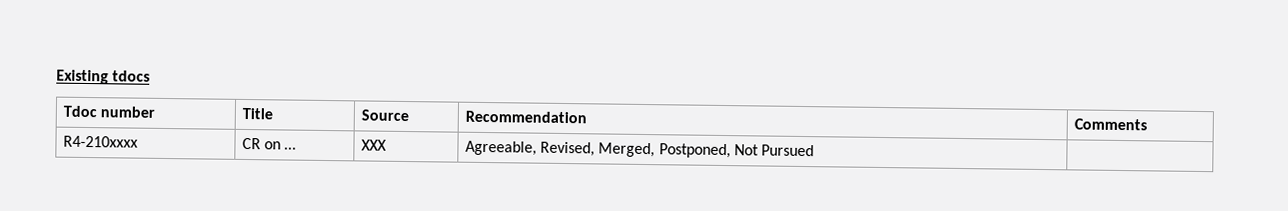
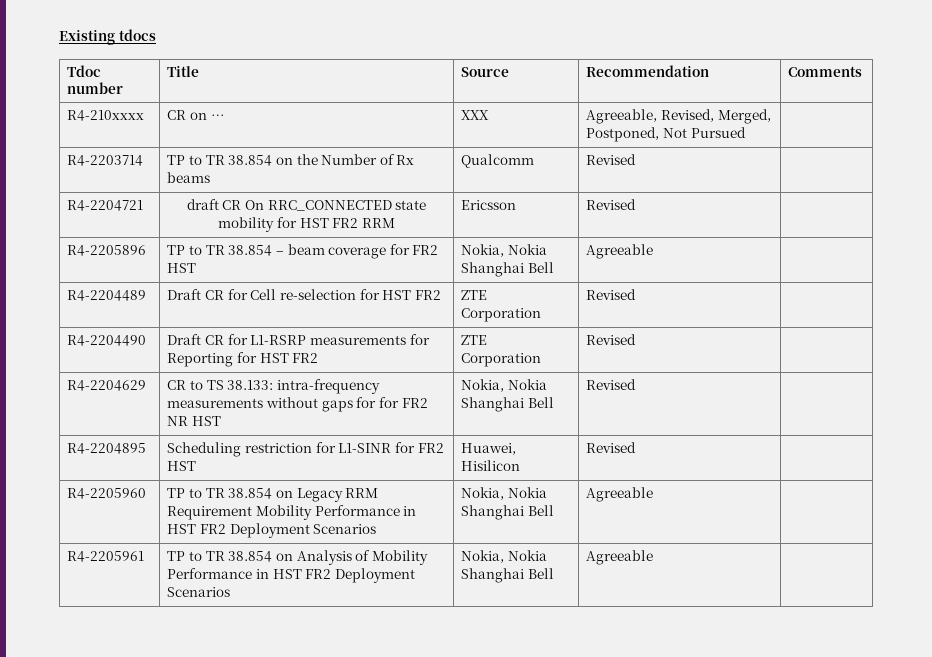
(815, 150) none -> [67,155,144,166] [167,154,415,166] [167,172,211,183] [461,154,535,168] [586,154,637,165] [67,200,144,211] [186,199,427,211] [218,217,395,232] [461,200,517,210] [586,199,637,210] [67,245,147,256] [167,244,439,259] [167,263,197,273] [461,244,547,257] [461,262,554,277] [586,244,654,259] [67,290,147,301] [167,289,441,300] [461,290,488,300] [461,308,542,322] [586,289,637,300] [67,335,147,346] [167,334,430,345] [167,352,319,367] [461,335,488,345] [461,353,542,367] [586,334,637,345] [67,380,147,391] [167,379,380,394] [167,397,428,412] [167,416,221,426] [461,379,547,392] [461,397,554,412] [586,379,637,390] [67,443,147,454] [167,442,444,457] [167,461,197,471] [461,443,517,455] [461,460,521,471] [586,442,637,453] [67,488,147,499] [167,488,379,502] [167,505,417,520] [167,523,377,538] [461,487,547,500] [461,505,554,520] [586,487,654,502] [67,551,145,562] [167,550,428,565] [167,568,415,583] [167,587,231,597] [461,550,547,563] [461,568,554,583] [586,550,654,565] // R4-2203714 | TP to TR 38.854 on the Number of Rx beams | Qualcomm | Revised | // R4-2204721 | draft CR On RRC_CONNECTED state mobility for HST FR2 RRM | Ericsson | Revised | // R4-2205896 | TP to TR 38.854 – beam coverage for FR2 HST | Nokia, Nokia Shanghai Bell | Agreeable | // R4-2204489 | Draft CR for Cell re-selection for HST FR2 | ZTE Corporation | Revised | // R4-2204490 | Draft CR for L1-RSRP measurements for Reporting for HST FR2 | ZTE Corporation | Revised | // R4-2204629 | CR to TS 38.133: intra-frequency measurements without gaps for for FR2 NR HST | Nokia, Nokia Shanghai Bell | Revised | // R4-2204895 | Scheduling restriction for L1-SINR for FR2 HST | Huawei, Hisilicon | Revised | // R4-2205960 | TP to TR 38.854 on Legacy RRM Requirement Mobility Performance in HST FR2 Deployment Scenarios | Nokia, Nokia Shanghai Bell | Agreeable | // R4-2205961 | TP to TR 38.854 on Analysis of Mobility Performance in HST FR2 Deployment Scenarios | Nokia, Nokia Shanghai Bell | Agreeable |

